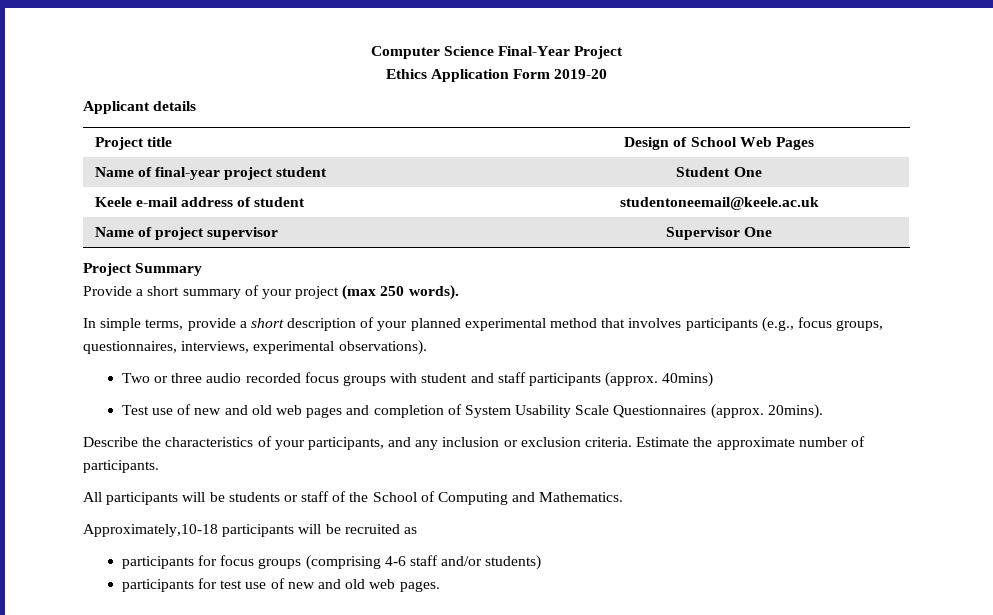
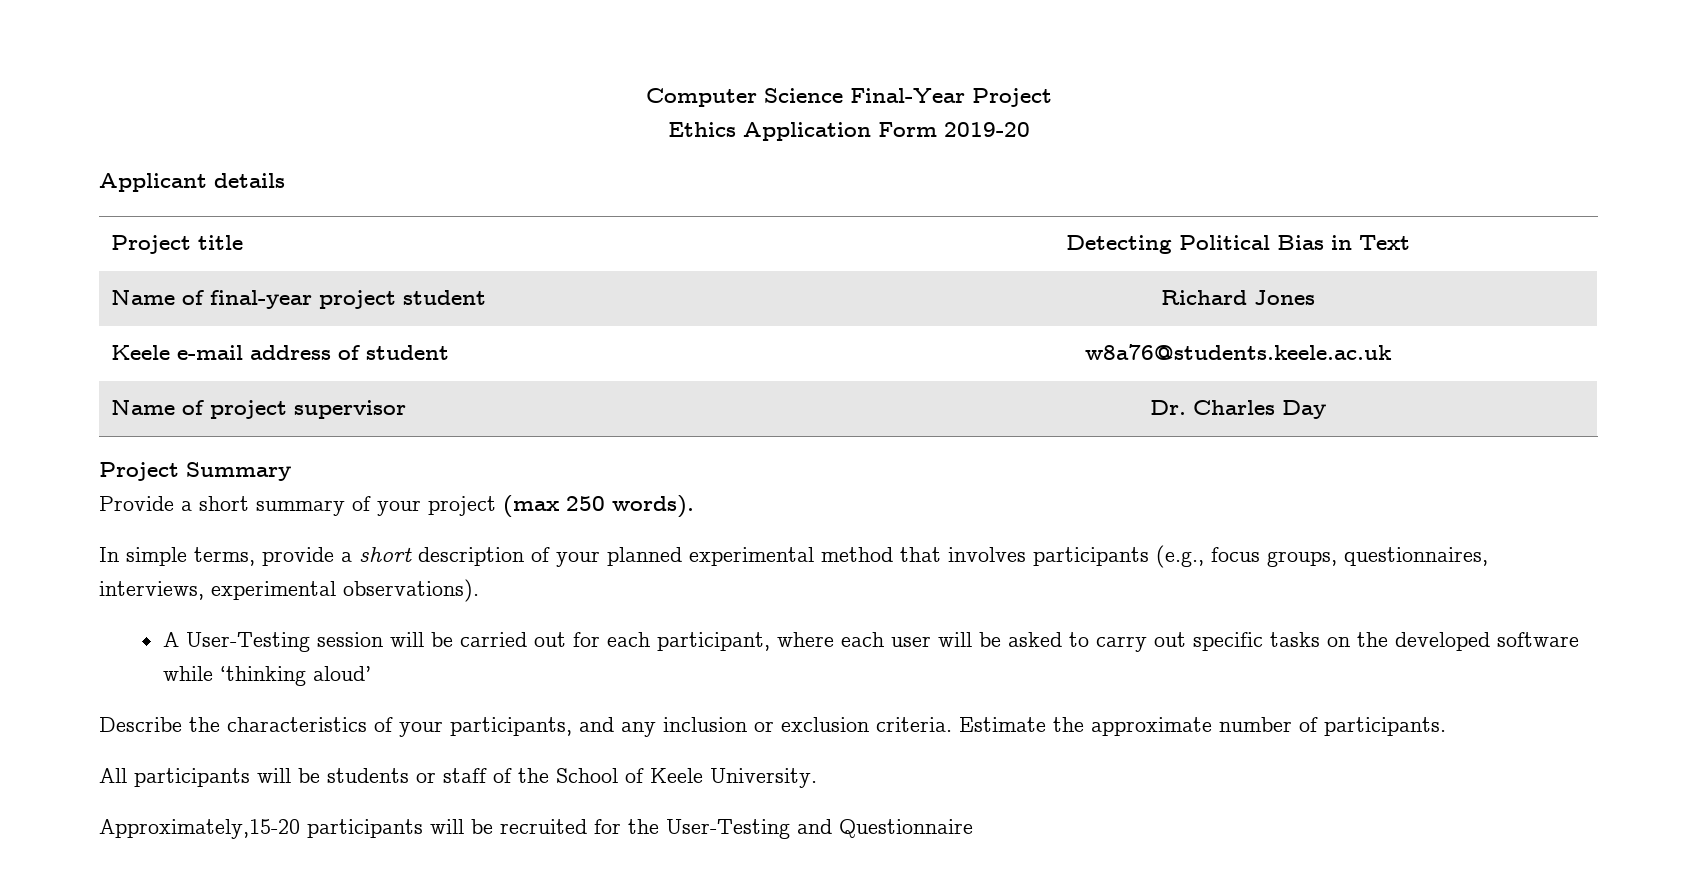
[624,137,814,150] Design of School Web Pages -> [1066,235,1411,254] Detecting Political Bias in Text
[676,167,762,177] Student One -> [1161,290,1316,305] Richard Jones
[619,197,819,210] studentoneemail@keele.ac.uk -> [1085,344,1392,360] w8a76@students.keele.ac.uk
[665,227,773,240] Supervisor One -> [1150,400,1327,419] Dr. Charles Day
[121,372,714,387] [121,404,823,419] Two or three audio recorded focus groups with student and staff participants (approx. 40mins) // Test use of new and old web pages and completion of System Usability Scale Questionnaires (approx. 20mins). -> [162,632,1579,652] [162,666,371,686] A User-Testing session will be carried out for each participant, where each user will be asked to carry out specific tasks on the developed software while ‘thinking aloud’
[438,492,624,505] [83,524,417,537] [121,555,542,570] [121,578,440,592] Computing and Mathematics. // Approximately,10-18 participants will be recruited as // participants for focus groups (comprising 4-6 staff and/or students) // participants for test use of new and old web pages. -> [650,768,817,788] [99,819,973,839] Keele University. // Approximately,15-20 participants will be recruited for the User-Testing and Questionnaire

